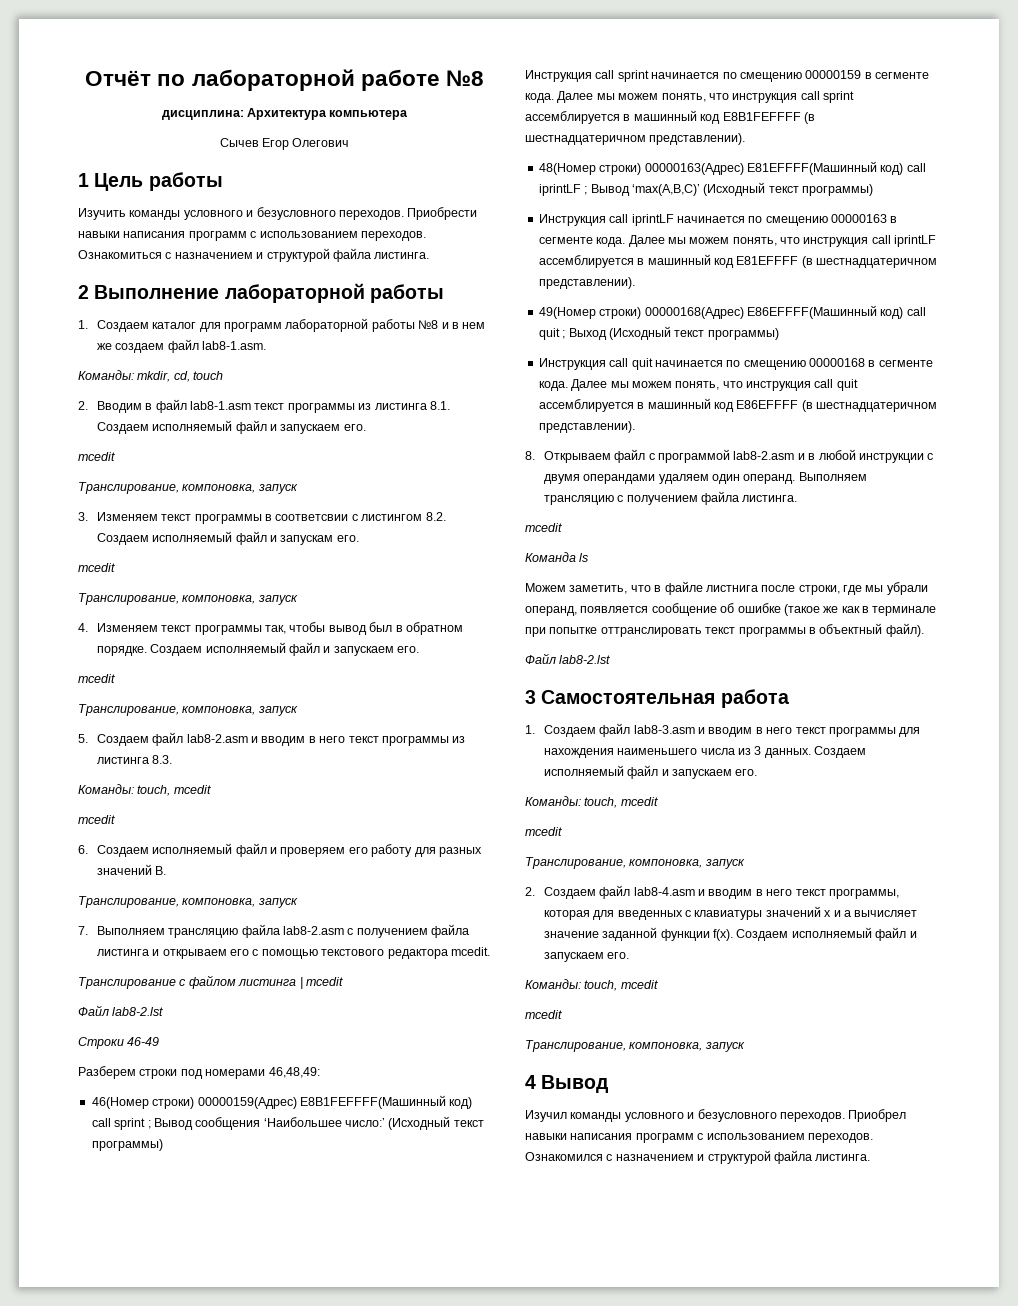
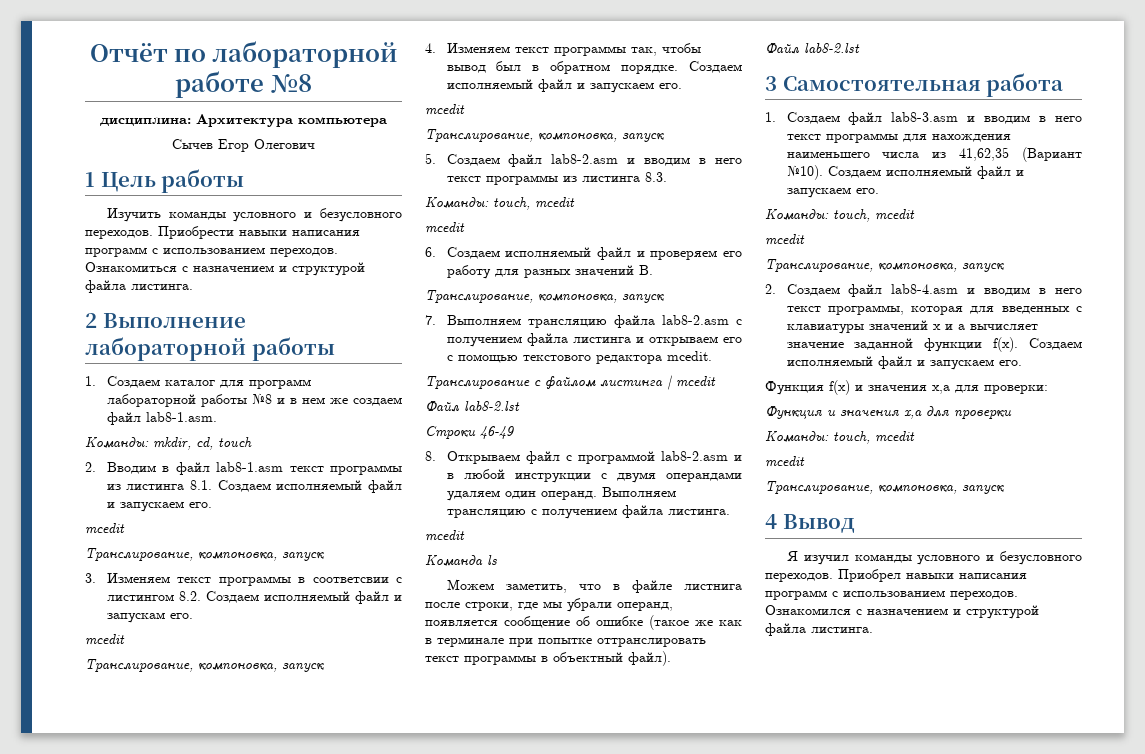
[78,1066,320,1079] [91,1095,473,1109] [91,1116,484,1130] [91,1139,163,1151] [525,70,929,82] [525,91,854,103] [525,110,815,124] [525,133,746,145] [538,161,926,175] [538,182,873,196] [538,214,898,226] [538,235,937,247] [538,254,937,268] [538,277,635,289] [538,305,926,319] [538,326,779,340] [538,358,933,370] [538,379,858,391] [538,398,937,412] [538,421,635,433] // Разберем строки под номерами 46,48,49: // 46(Номер строки) 00000159(Адрес) E8B1FEFFFF(Машинный код) call sprint ; Вывод сообщения ‘Наибольшее число:’ (Исходный текст программы) // Инструкция call sprint начинается по смещению 00000159 в сегменте кода. Далее мы можем понять, что инструкция call sprint ассемблируется в машинный код E8B1FEFFFF (в шестнадцатеричном представлении). // 48(Номер строки) 00000163(Адрес) E81EFFFF(Машинный код) call iprintLF ; Вывод ‘max(A,B,C)’ (Исходный текст программы) // Инструкция call iprintLF начинается по смещению 00000163 в сегменте кода. Далее мы можем понять, что инструкция call iprintLF ассемблируется в машинный код E81EFFFF (в шестнадцатеричном представлении). // 49(Номер строки) 00000168(Адрес) E86EFFFF(Машинный код) call quit ; Выход (Исходный текст программы) // Инструкция call quit начинается по смещению 00000168 в сегменте кода. Далее мы можем понять, что инструкция call quit ассемблируется в машинный код E86EFFFF (в шестнадцатеричном представлении). -> (514, 432) none
[754,746,811,758] 3 данных. -> [959,147,1082,162] [786,165,823,180] 41,62,35 (Вариант №10).
(630, 955) none -> [765,380,1048,395] [765,406,1012,420] // Функция f(x) и значения x,a для проверки: // Функция и значения x,a для проверки
[525,1110,567,1122] Изучил -> [786,551,849,565] Я изучил

